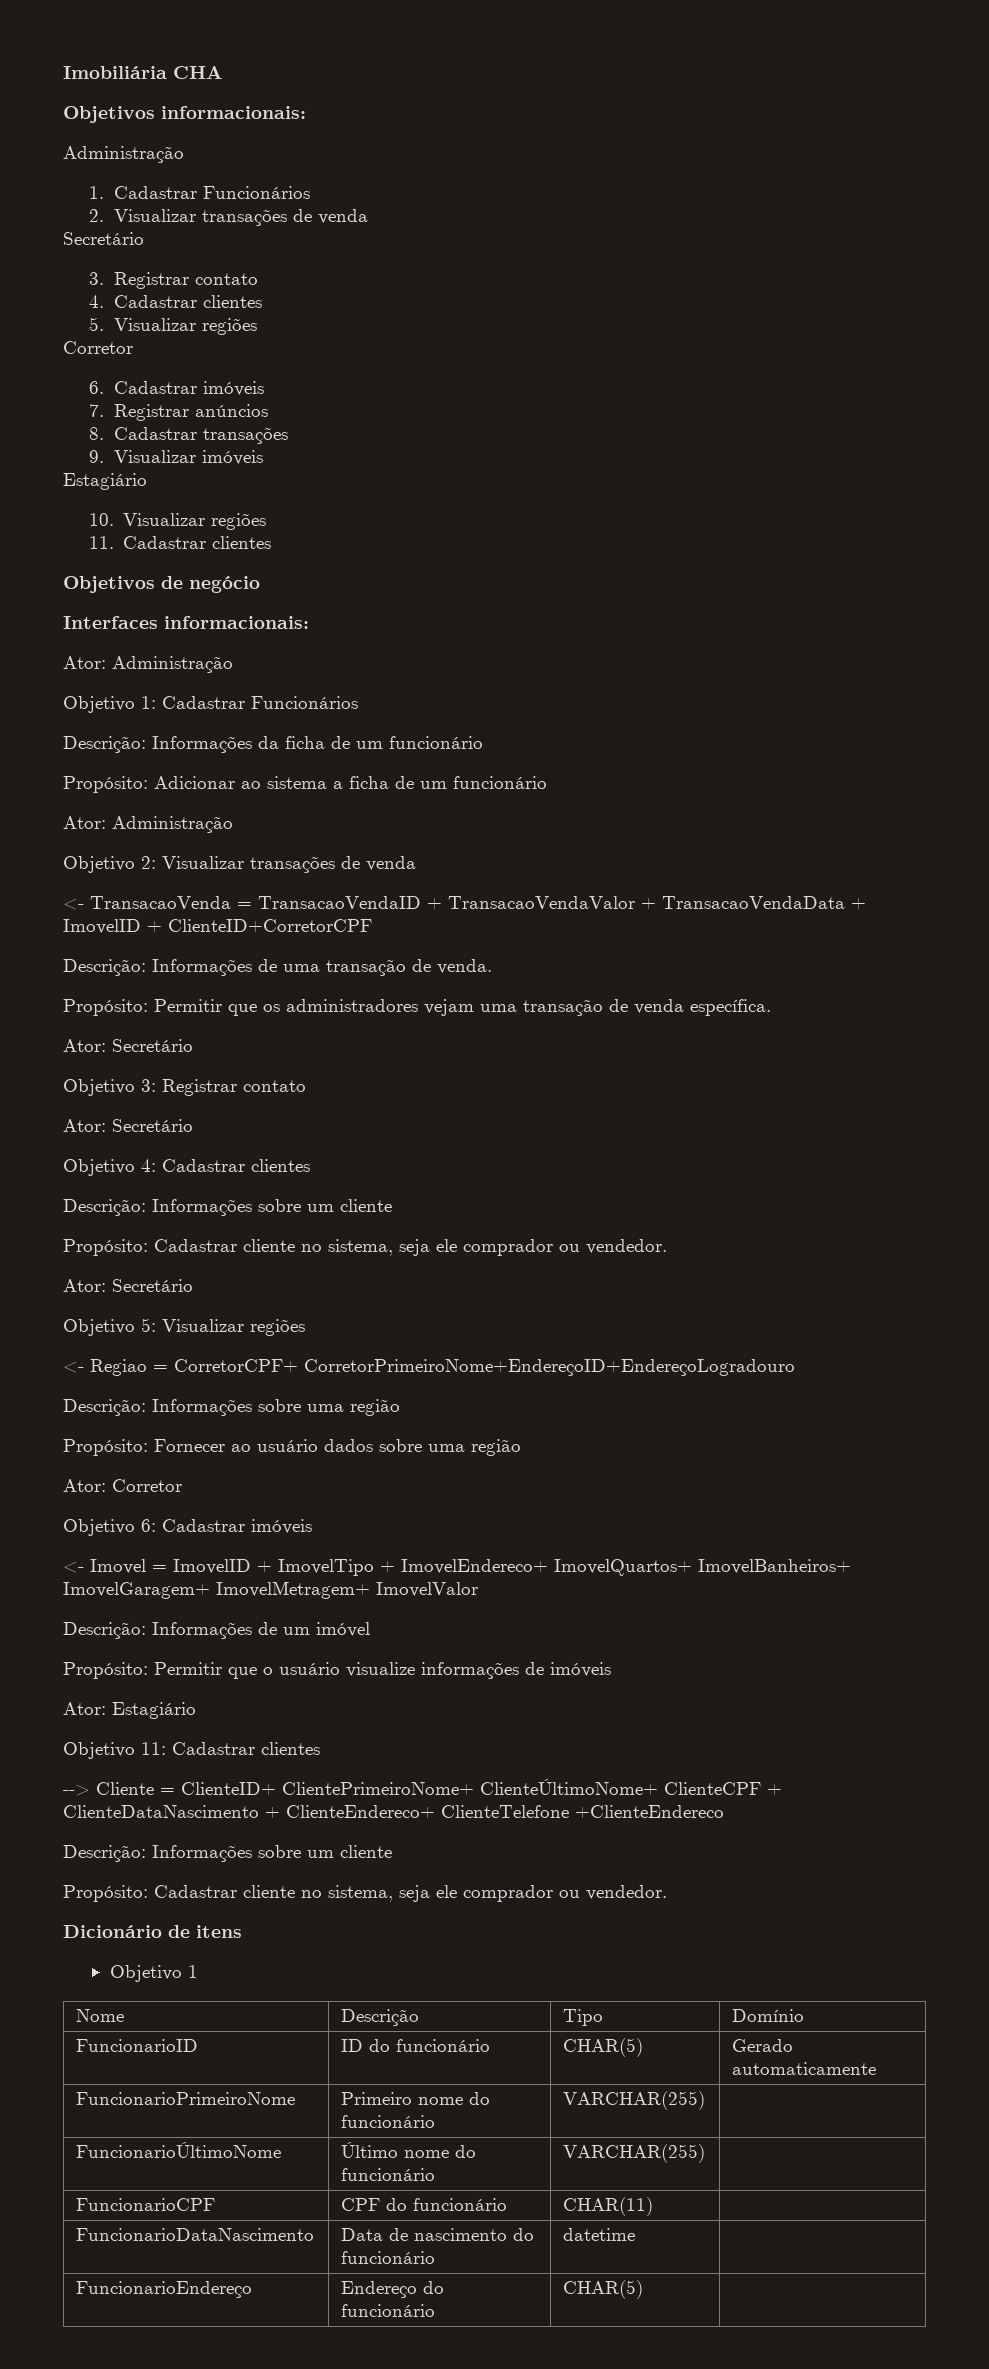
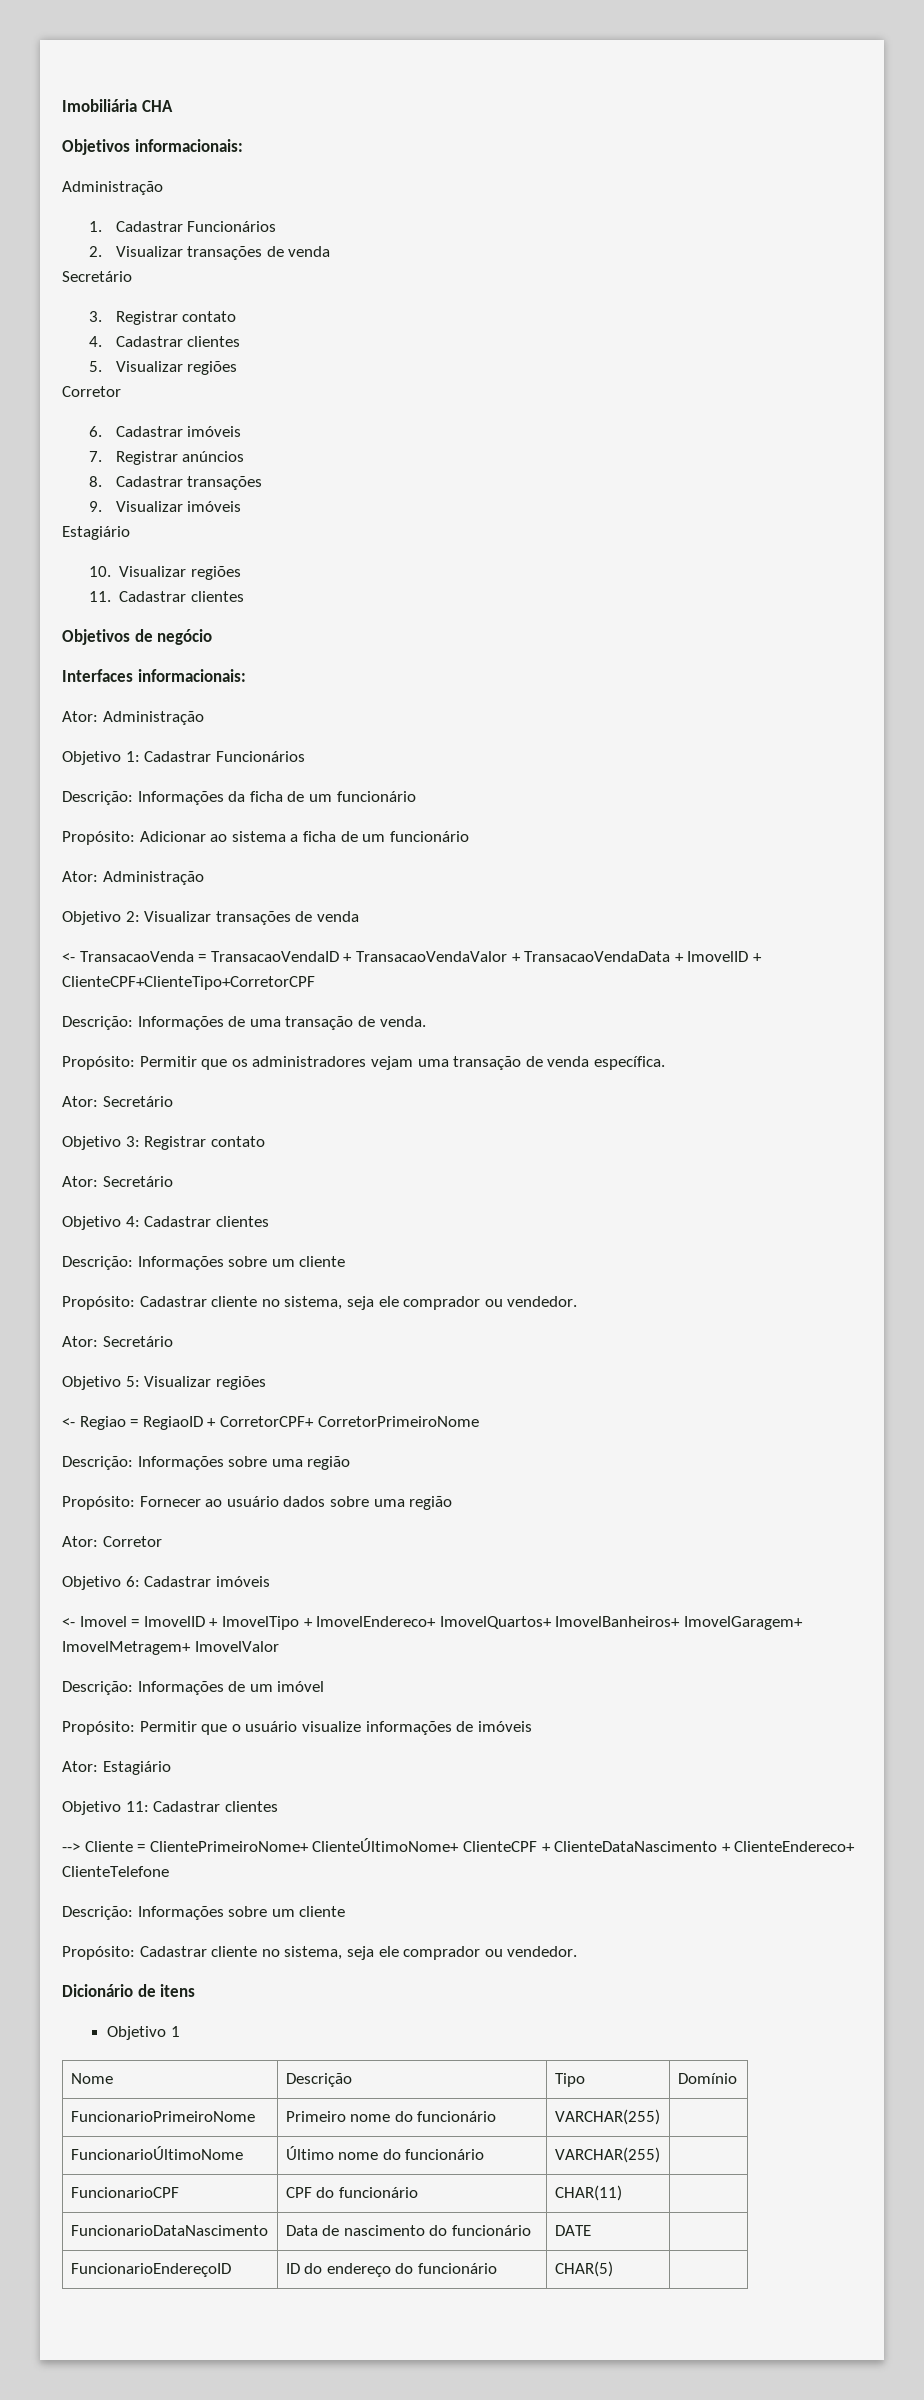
[168,919,372,932] ClienteID+CorretorCPF -> [62,976,315,990] ClienteCPF+ClienteTipo+CorretorCPF
[174,1359,795,1376] CorretorCPF+ CorretorPrimeiroNome+EndereçoID+EndereçoLogradouro -> [142,1416,479,1430] RegiaoID + CorretorCPF+ CorretorPrimeiroNome
[181,1782,276,1795] ClienteID+ -> (146, 1848) none
[575,1805,724,1818] +ClienteEndereco -> (169, 1871) none
[76,2039,199,2052] [341,2039,491,2052] [563,2038,644,2057] [732,2039,794,2052] [732,2062,877,2075] // FuncionarioID | ID do funcionário | CHAR(5) | Gerado automaticamente -> (737, 2078) none
[563,2228,636,2241] [76,2281,253,2298] [341,2281,418,2298] datetime | // FuncionarioEndereço | Endereço -> [554,2225,591,2236] [70,2263,231,2277] [285,2263,391,2277] DATE | // FuncionarioEndereçoID | ID do endereço

